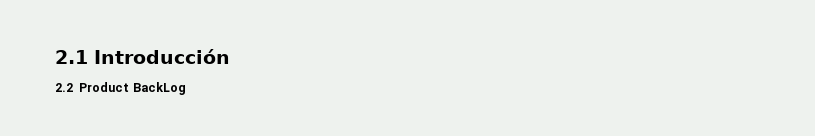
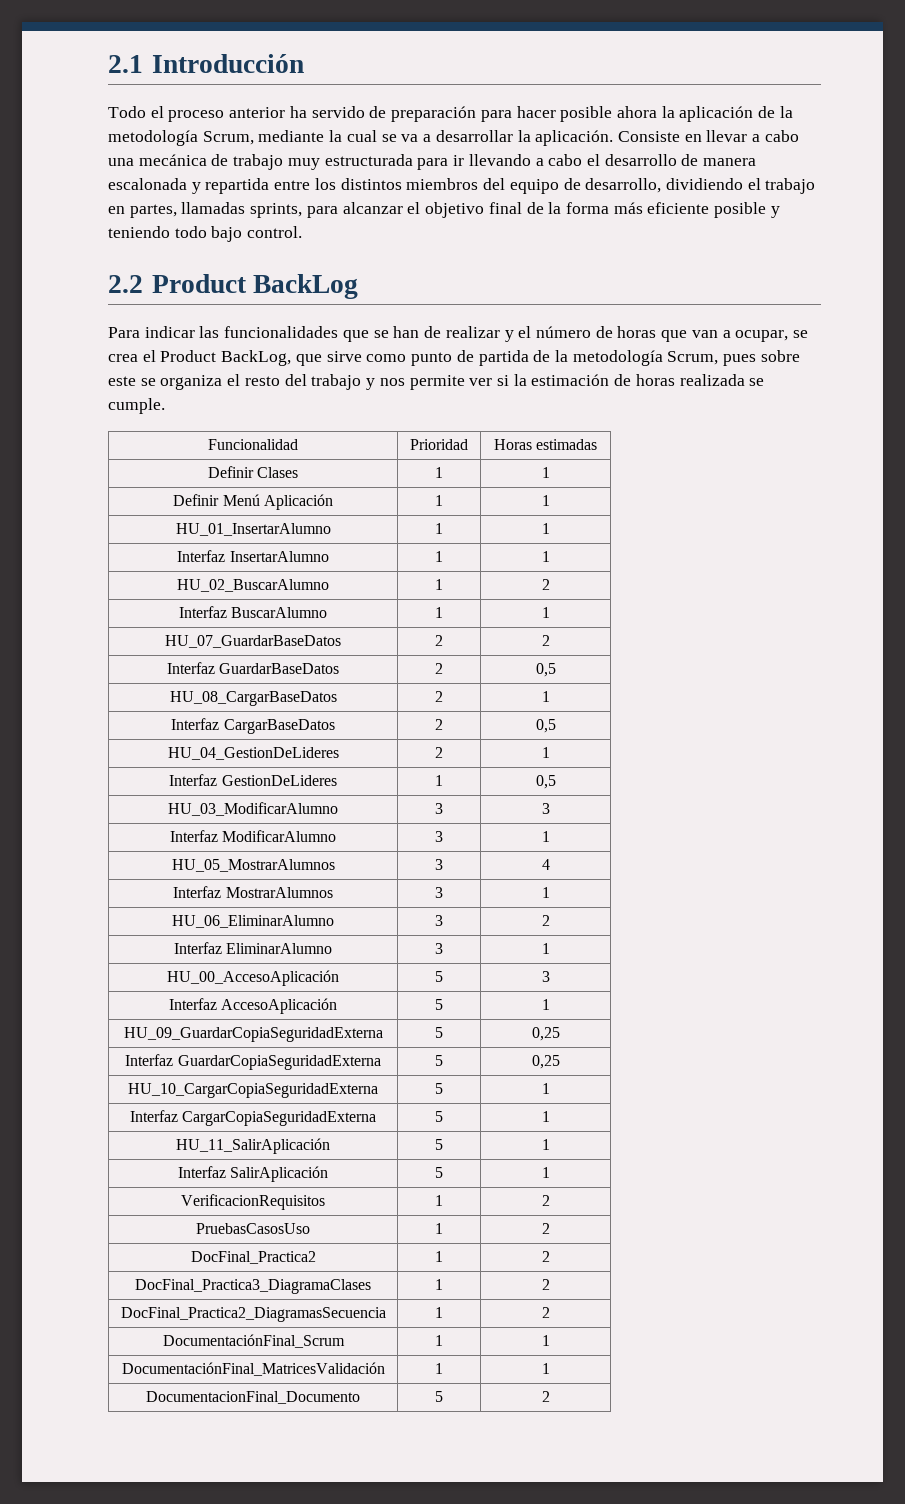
[55,82,186,95] 2.2 Product BackLog -> [108,106,793,122] [108,130,799,146] [108,154,757,170] [108,178,816,194] [108,202,780,218] [108,226,303,242] [108,274,359,299] [108,326,809,342] [108,350,800,366] [108,374,765,390] [108,398,165,414] [208,439,298,450] [410,439,468,450] [493,439,598,450] [207,466,299,478] [435,467,443,478] [541,467,550,478] [173,494,333,510] [435,495,443,506] [541,495,550,506] [175,523,331,536] [435,523,443,534] [541,523,550,534] [177,550,329,562] [435,551,443,562] [541,551,550,562] [177,579,329,592] [435,579,443,590] [541,579,550,590] [178,606,328,618] [435,607,443,618] [541,607,550,618] [165,635,341,648] [435,635,443,646] [541,635,550,646] [166,662,340,674] [435,663,443,674] [535,663,556,677] [169,691,337,706] [435,691,443,702] [541,691,550,702] [171,718,335,734] [435,719,443,730] [535,719,556,733] [167,747,339,760] [435,747,443,758] [541,747,550,758] [169,774,337,786] [435,775,443,786] [535,775,556,789] [168,802,338,816] [435,803,443,814] [541,803,550,814] [169,830,337,842] [435,831,443,842] [541,831,550,842] [171,859,335,872] [435,859,443,870] [541,859,550,870] [173,886,333,898] [435,887,443,898] [541,887,550,898] [172,915,334,928] [435,915,443,926] [541,915,550,926] [173,942,333,954] [435,943,443,954] [541,943,550,954] [167,970,339,986] [435,971,443,982] [541,971,550,982] [168,998,338,1014] [435,999,443,1010] [541,999,550,1010] [123,1027,383,1042] [435,1027,443,1038] [531,1027,560,1041] [125,1054,381,1070] [435,1055,443,1066] [531,1055,560,1069] [128,1083,378,1098] [435,1083,443,1094] [541,1083,550,1094] [129,1110,377,1126] [435,1111,443,1122] [541,1111,550,1122] [176,1138,330,1154] [435,1139,443,1150] [541,1139,550,1150] [177,1166,329,1182] [435,1167,443,1178] [541,1167,550,1178] [181,1194,325,1210] [435,1195,443,1206] [541,1195,550,1206] [196,1223,310,1234] [435,1223,443,1234] [541,1223,550,1234] [190,1251,316,1264] [435,1251,443,1262] [541,1251,550,1262] [135,1279,371,1294] [435,1279,443,1290] [541,1279,550,1290] [120,1307,386,1322] [435,1307,443,1318] [541,1307,550,1318] [162,1334,345,1348] [435,1335,443,1346] [541,1335,550,1346] [121,1362,385,1376] [435,1363,443,1374] [541,1363,550,1374] [146,1391,360,1404] [435,1391,443,1402] [541,1391,550,1402] Todo el proceso anterior ha servido de preparación para hacer posible ahora la aplicación de la metodología Scrum, mediante la cual se va a desarrollar la aplicación. Consiste en llevar a cabo una mecánica de trabajo muy estructurada para ir llevando a cabo el desarrollo de manera escalonada y repartida entre los distintos miembros del equipo de desarrollo, dividiendo el trabajo en partes, llamadas sprints, para alcanzar el objetivo final de la forma más eficiente posible y teniendo todo bajo control. // 2.2 Product BackLog // Para indicar las funcionalidades que se han de realizar y el número de horas que van a ocupar, se crea el Product BackLog, que sirve como punto de partida de la metodología Scrum, pues sobre este se organiza el resto del trabajo y nos permite ver si la estimación de horas realizada se cumple. // Funcionalidad | Prioridad | Horas estimadas // Definir Clases | 1 | 1 // Definir Menú Aplicación | 1 | 1 // HU_01_InsertarAlumno | 1 | 1 // Interfaz InsertarAlumno | 1 | 1 // HU_02_BuscarAlumno | 1 | 2 // Interfaz BuscarAlumno | 1 | 1 // HU_07_GuardarBaseDatos | 2 | 2 // Interfaz GuardarBaseDatos | 2 | 0,5 // HU_08_CargarBaseDatos | 2 | 1 // Interfaz CargarBaseDatos | 2 | 0,5 // HU_04_GestionDeLideres | 2 | 1 // Interfaz GestionDeLideres | 1 | 0,5 // HU_03_ModificarAlumno | 3 | 3 // Interfaz ModificarAlumno | 3 | 1 // HU_05_MostrarAlumnos | 3 | 4 // Interfaz MostrarAlumnos | 3 | 1 // HU_06_EliminarAlumno | 3 | 2 // Interfaz EliminarAlumno | 3 | 1 // HU_00_AccesoAplicación | 5 | 3 // Interfaz AccesoAplicación | 5 | 1 // HU_09_GuardarCopiaSeguridadExterna | 5 | 0,25 // Interfaz GuardarCopiaSeguridadExterna | 5 | 0,25 // HU_10_CargarCopiaSeguridadExterna | 5 | 1 // Interfaz CargarCopiaSeguridadExterna | 5 | 1 // HU_11_SalirAplicación | 5 | 1 // Interfaz SalirAplicación | 5 | 1 // VerificacionRequisitos | 1 | 2 // PruebasCasosUso | 1 | 2 // DocFinal_Practica2 | 1 | 2 // DocFinal_Practica3_DiagramaClases | 1 | 2 // DocFinal_Practica2_DiagramasSecuencia | 1 | 2 // DocumentaciónFinal_Scrum | 1 | 1 // DocumentaciónFinal_MatricesValidación | 1 | 1 // DocumentacionFinal_Documento | 5 | 2

